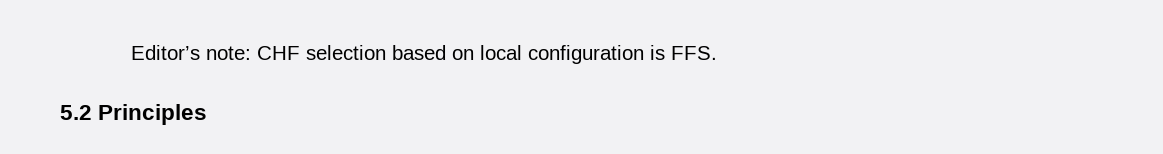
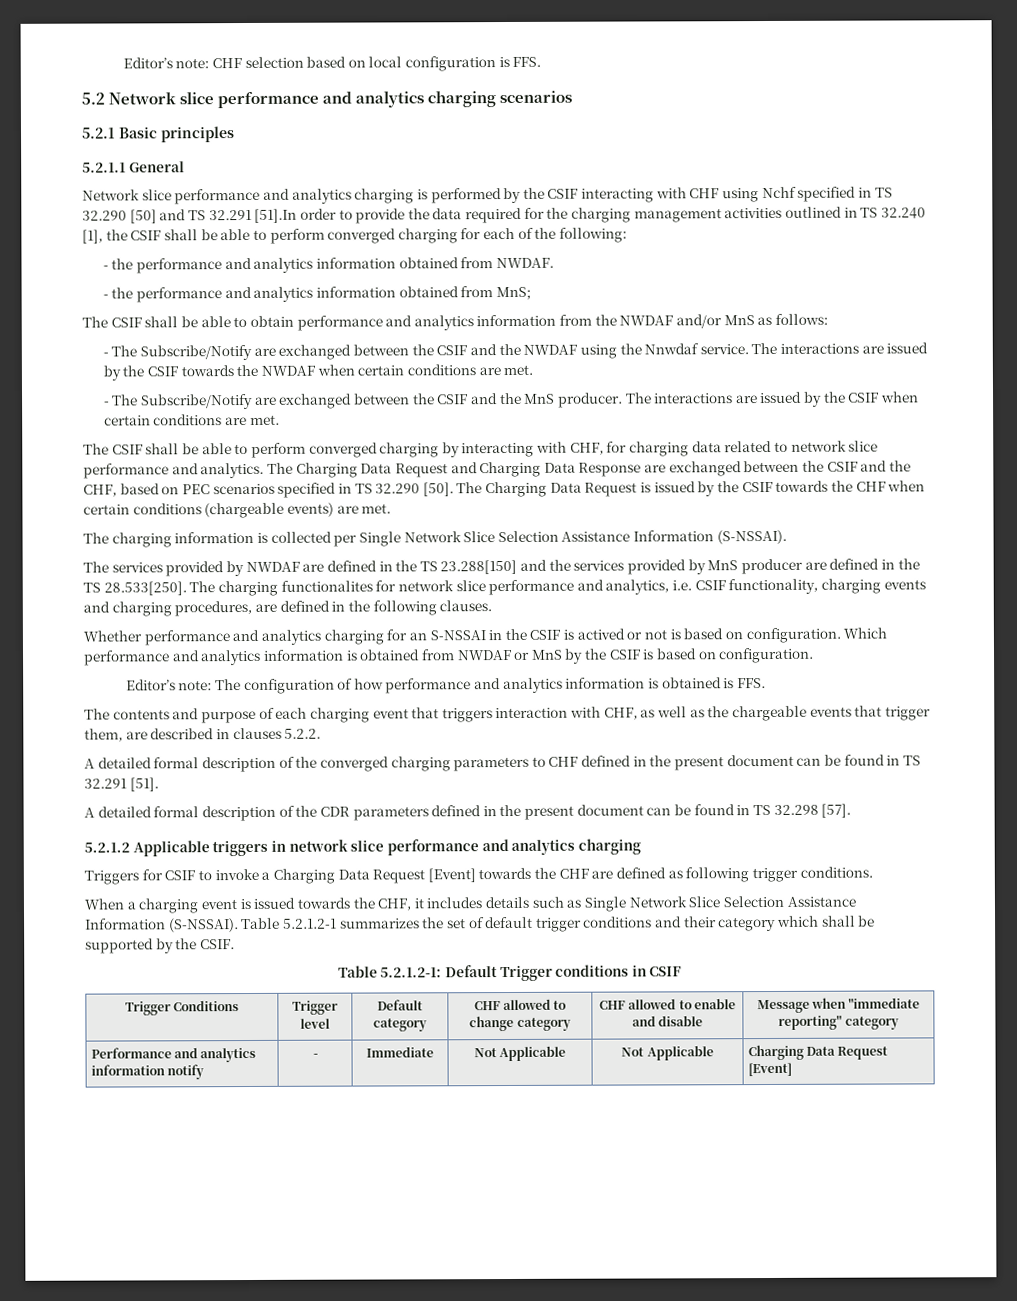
[98,104,208,125] Principles -> [108,90,573,109] [81,126,235,143] [82,161,185,173] [82,186,893,205] [82,206,926,224] [82,227,628,244] [102,257,554,274] [102,286,531,303] [82,313,828,331] [102,342,929,361] [102,364,534,381] [103,391,920,410] [103,414,280,426] [83,440,879,458] [83,460,911,479] [83,480,926,498] [83,502,392,519] [83,529,787,548] [83,558,920,577] [83,578,926,597] [83,600,493,617] [83,627,888,646] [83,647,815,666] [125,677,766,695] [84,705,931,724] [84,727,322,742] [84,754,921,773] [84,777,159,792] [84,803,852,822] [84,838,641,857] [84,866,873,885] [84,895,856,914] [85,915,876,933] [85,938,235,954] [337,964,683,982] [124,1000,240,1016] [292,1000,338,1015] [300,1018,330,1029] [377,999,423,1011] [373,1018,427,1032] [473,998,567,1011] [469,1015,571,1032] [599,998,736,1010] [631,1015,704,1027] [756,997,921,1014] [778,1015,899,1030] [90,1047,257,1063] [90,1064,205,1080] [312,1053,318,1058] [366,1046,434,1058] [473,1045,567,1062] [621,1045,714,1061] [747,1044,889,1061] [747,1062,792,1077] Network slice performance and analytics charging scenarios // 5.2.1 Basic principles // 5.2.1.1 General // Network slice performance and analytics charging is performed by the CSIF interacting with CHF using Nchf specified in TS 32.290 [50] and TS 32.291 [51].In order to provide the data required for the charging management activities outlined in TS 32.240 [1], the CSIF shall be able to perform converged charging for each of the following: // - the performance and analytics information obtained from NWDAF. // - the performance and analytics information obtained from MnS; // The CSIF shall be able to obtain performance and analytics information from the NWDAF and/or MnS as follows: // - The Subscribe/Notify are exchanged between the CSIF and the NWDAF using the Nnwdaf service. The interactions are issued by the CSIF towards the NWDAF when certain conditions are met. // - The Subscribe/Notify are exchanged between the CSIF and the MnS producer. The interactions are issued by the CSIF when certain conditions are met. // The CSIF shall be able to perform converged charging by interacting with CHF, for charging data related to network slice performance and analytics. The Charging Data Request and Charging Data Response are exchanged between the CSIF and the CHF, based on PEC scenarios specified in TS 32.290 [50]. The Charging Data Request is issued by the CSIF towards the CHF when certain conditions (chargeable events) are met. // The charging information is collected per Single Network Slice Selection Assistance Information (S-NSSAI). // The services provided by NWDAF are defined in the TS 23.288[150] and the services provided by MnS producer are defined in the TS 28.533[250]. The charging functionalites for network slice performance and analytics, i.e. CSIF functionality, charging events and charging procedures, are defined in the following clauses. // Whether performance and analytics charging for an S-NSSAI in the CSIF is actived or not is based on configuration. Which performance and analytics information is obtained from NWDAF or MnS by the CSIF is based on configuration. // Editor’s note: The configuration of how performance and analytics information is obtained is FFS. // The contents and purpose of each charging event that triggers interaction with CHF, as well as the chargeable events that trigger them, are described in clauses 5.2.2. // A detailed formal description of the converged charging parameters to CHF defined in the present document can be found in TS 32.291 [51]. // A detailed formal description of the CDR parameters defined in the present document can be found in TS 32.298 [57]. // 5.2.1.2 Applicable triggers in network slice performance and analytics charging // Triggers for CSIF to invoke a Charging Data Request [Event] towards the CHF are defined as following trigger conditions. // When a charging event is issued towards the CHF, it includes details such as Single Network Slice Selection Assistance Information (S-NSSAI). Table 5.2.1.2-1 summarizes the set of default trigger conditions and their category which shall be supported by the CSIF. // Table 5.2.1.2-1: Default Trigger conditions in CSIF // Trigger Conditions | Trigger level | Default category | CHF allowed to change category | CHF allowed to enable and disable | Message when "immediate reporting" category // Performance and analytics information notify | - | Immediate | Not Applicable | Not Applicable | Charging Data Request [Event]

